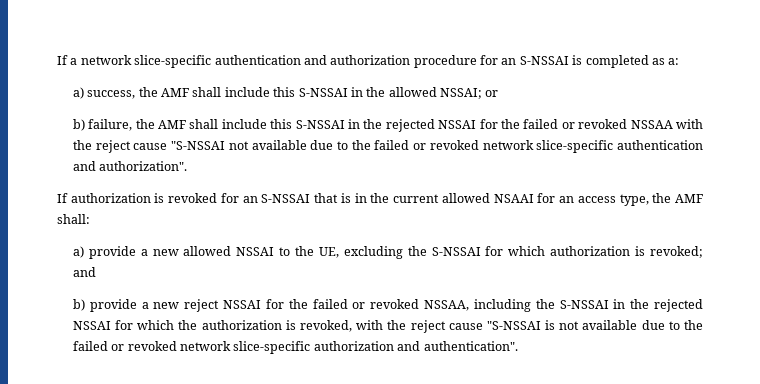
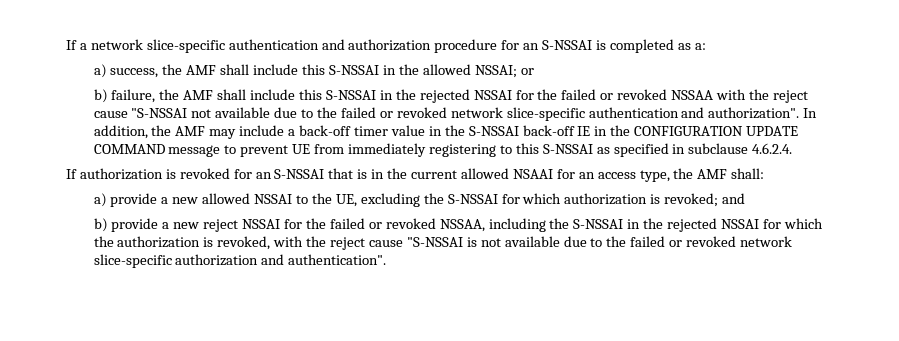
(188, 166) none -> [803,108,818,118] [93,125,799,139] [93,143,793,157] In addition, the AMF may include a back-off timer value in the S-NSSAI back-off IE in the CONFIGURATION UPDATE COMMAND message to prevent UE from immediately registering to this S-NSSAI as specified in subclause 4.6.2.4.

